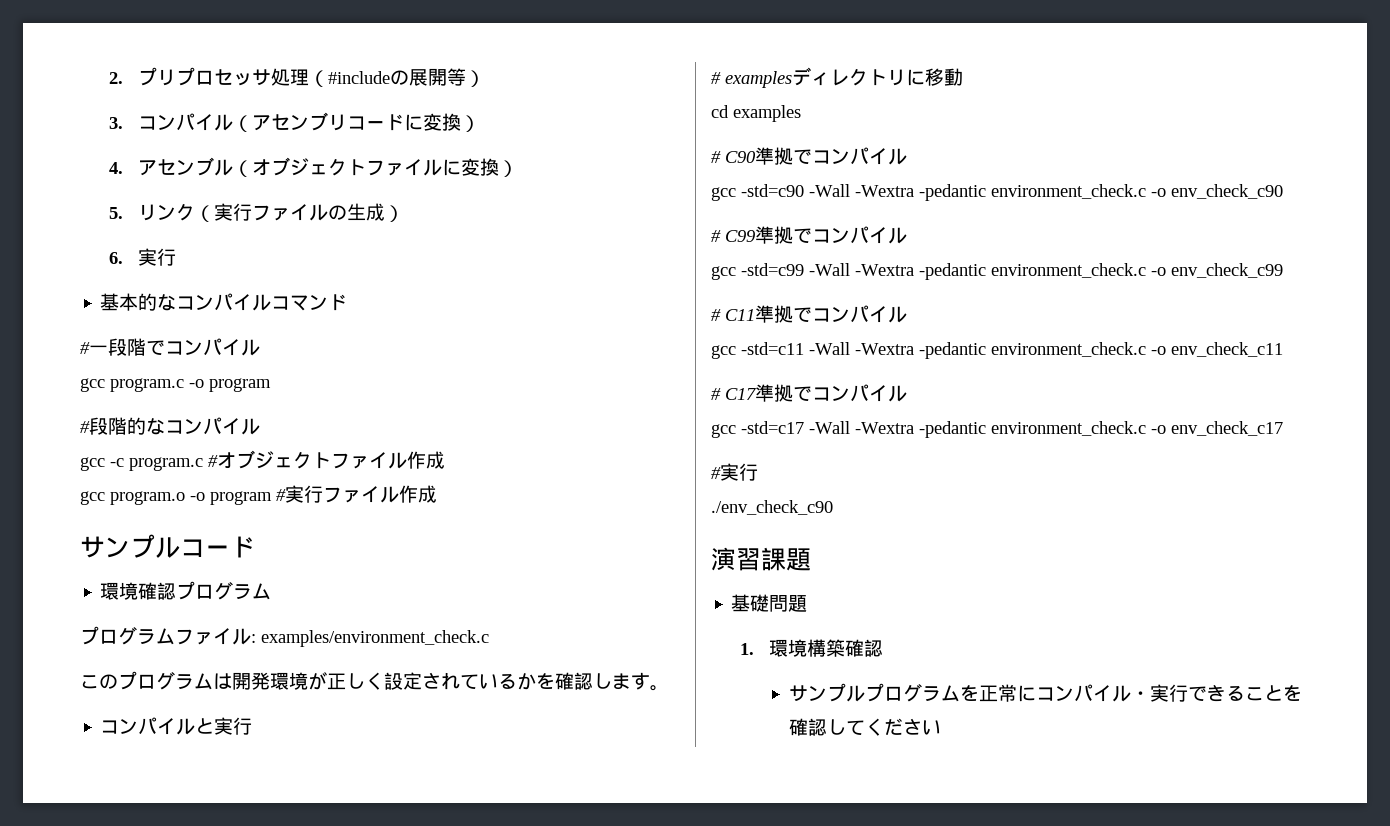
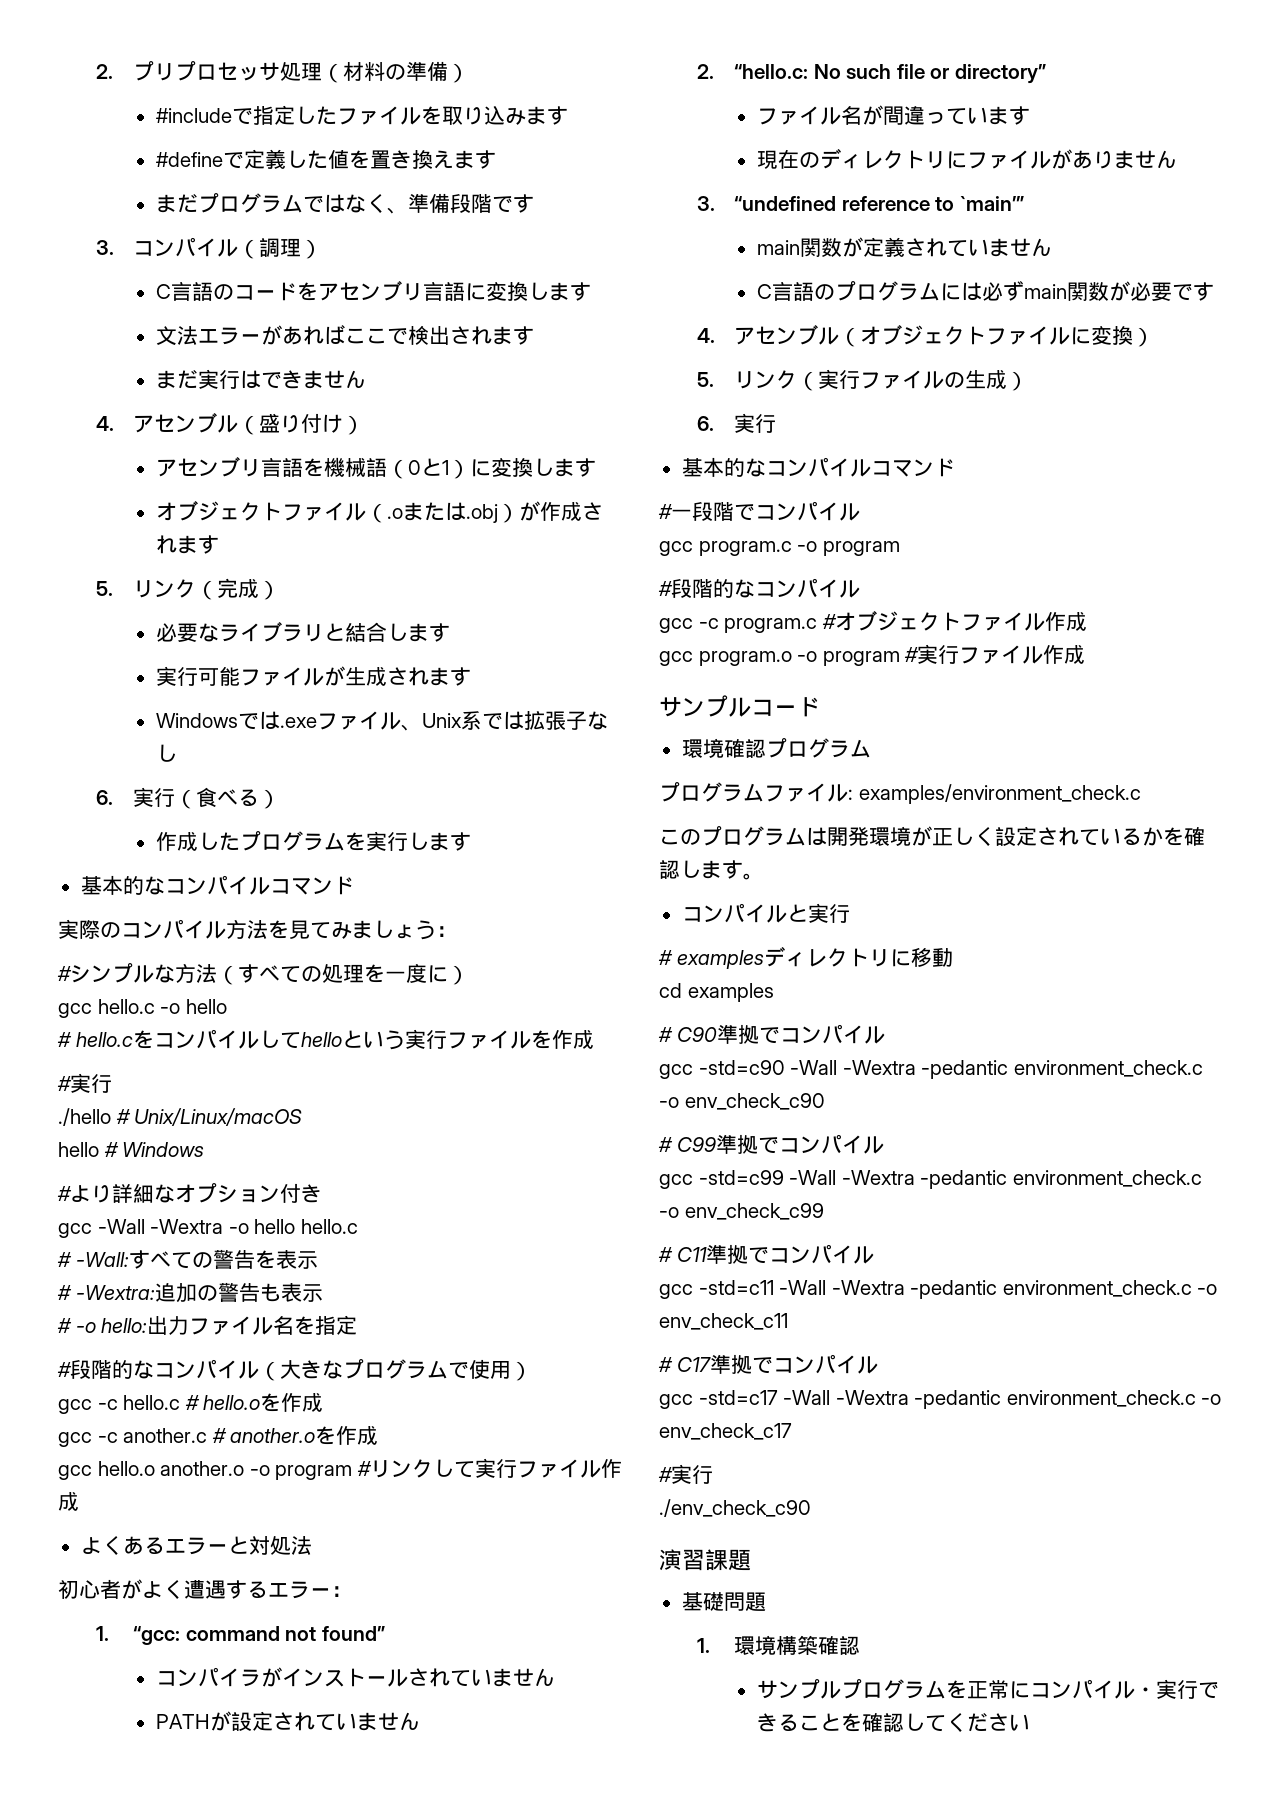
[327,68,485,87] [108,112,480,132] #includeの展開等） // 3.コンパイル（アセンブリコードに変換） -> [343,61,470,83] [155,105,568,125] [155,149,496,169] [155,193,534,214] [95,237,323,259] [155,281,591,301] [155,325,534,346] [155,369,366,389] [95,413,365,435] [155,457,596,479] [155,501,603,523] [155,535,219,554] [95,578,281,600] [155,622,450,642] [155,666,471,686] [155,711,608,731] [155,744,177,762] [95,787,281,809] [155,831,471,851] [80,875,354,895] [58,919,457,940] [57,963,469,985] [58,999,227,1018] [57,1029,594,1050] [57,1073,112,1093] [58,1108,303,1126] [58,1142,205,1157] [57,1183,322,1203] [58,1219,358,1238] [57,1249,318,1269] [57,1282,323,1303] [57,1315,358,1335] [57,1359,532,1381] [58,1393,324,1414] [58,1426,379,1447] [58,1458,622,1480] [58,1492,79,1511] [80,1536,312,1555] [58,1579,352,1599] [95,1626,385,1645] [155,1667,555,1687] [155,1711,420,1731] [696,64,1046,84] [756,105,1030,125] [756,148,1177,169] [696,196,1024,211] [756,237,1052,257] [756,281,1214,301] 材料の準備） // #includeで指定したファイルを取り込みます // #defineで定義した値を置き換えます // まだプログラムではなく、準備段階です // 3.コンパイル（調理） // C言語のコードをアセンブリ言語に変換します // 文法エラーがあればここで検出されます // まだ実行はできません // 4.アセンブル（盛り付け） // アセンブリ言語を機械語（0と1）に変換します // オブジェクトファイル（.oまたは.obj）が作成されます // 5.リンク（完成） // 必要なライブラリと結合します // 実行可能ファイルが生成されます // Windowsでは.exeファイル、Unix系では拡張子なし // 6.実行（食べる） // 作成したプログラムを実行します // 基本的なコンパイルコマンド // 実際のコンパイル方法を見てみましょう： // #シンプルな方法（すべての処理を一度に） // gcc hello.c -o hello // # hello.cをコンパイルしてhelloという実行ファイルを作成 // #実行 // ./hello # Unix/Linux/macOS // hello # Windows // #より詳細なオプション付き // gcc -Wall -Wextra -o hello hello.c // # -Wall:すべての警告を表示 // # -Wextra:追加の警告も表示 // # -o hello:出力ファイル名を指定 // #段階的なコンパイル（大きなプログラムで使用） // gcc -c hello.c # hello.oを作成 // gcc -c another.c # another.oを作成 // gcc hello.o another.o -o program #リンクして実行ファイル作成 // よくあるエラーと対処法 // 初心者がよく遭遇するエラー： // 1. “gcc: command not found” // コンパイラがインストールされていません // PATHが設定されていません // 2. “hello.c: No such file or directory” // ファイル名が間違っています // 現在のディレクトリにファイルがありません // 3. “undefined reference to `main’” // main関数が定義されていません // C言語のプログラムには必ずmain関数が必要です

